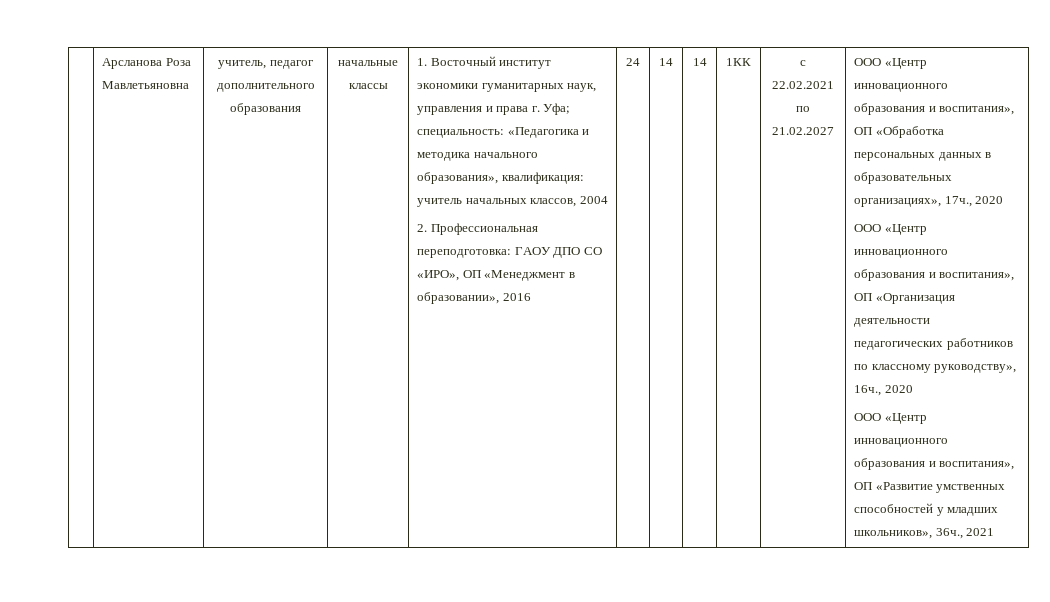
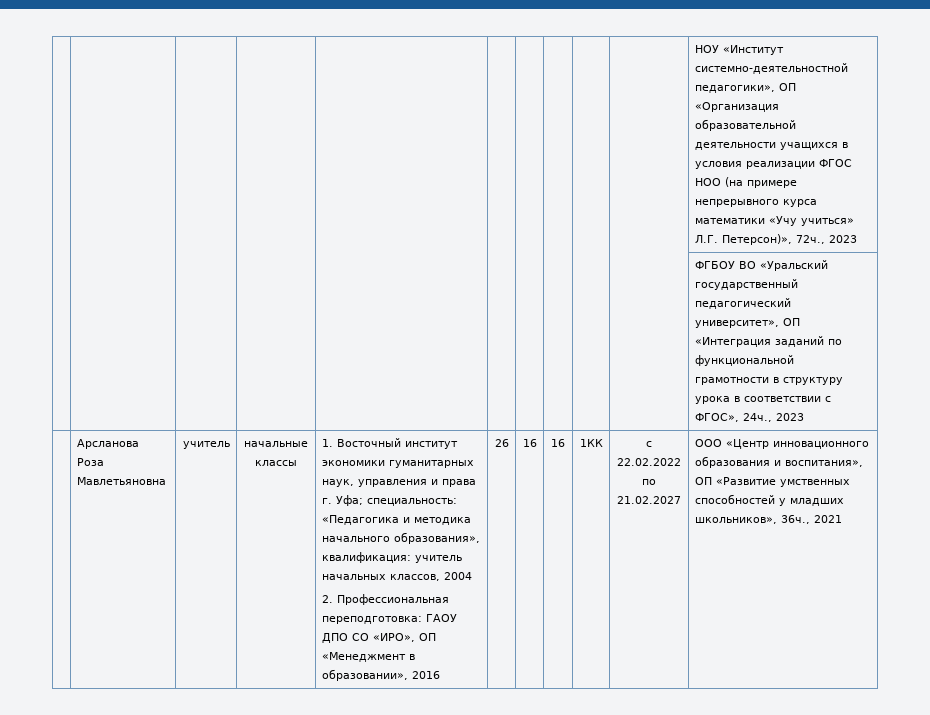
(102, 63) | -> [694,45,784,55] [694,63,848,74] [694,83,796,93] [694,102,779,112] [694,119,796,131] [694,142,848,150] [694,159,852,169] [694,177,797,188] [694,199,817,207] [694,216,854,226] [694,234,857,245] [694,260,828,271] [694,279,798,290] [694,298,791,309] [694,318,800,328] [694,336,842,347] [694,355,794,366] [694,377,843,385] [694,396,831,404] [694,413,804,422] | | | | | | | | | | НОУ «Институт системно-деятельностной педагогики», ОП «Организация образовательной деятельности учащихся в условия реализации ФГОС НОО (на примере непрерывного курса математики «Учу учиться» Л.Г. Петерсон)», 72ч., 2023 // | | | | | | | | | | ФГБОУ ВО «Уральский государственный педагогический университет», ОП «Интеграция заданий по функциональной грамотности в структуру урока в соответствии с ФГОС», 24ч., 2023 // |
[218,60,313,69] [216,83,315,92] [230,103,301,115] учитель, педагог дополнительного образования -> [182,441,230,449] учитель
[626,58,640,66] [659,58,673,66] [692,58,707,66] 24 | 14 | 14 -> [494,439,509,447] [522,439,537,447] [551,439,565,447] 26 | 16 | 16
[772,81,834,89] 22.02.2021 -> [617,458,681,466] 22.02.2022
[875,126,944,138] [854,152,992,161] [854,172,953,184] [854,196,1004,207] [854,224,927,235] [854,249,949,258] [854,269,1015,281] [854,293,955,304] [854,318,931,327] [854,338,1013,350] [854,364,1017,373] [854,385,913,396] [854,413,927,424] [854,438,949,447] [854,458,1015,470] [854,482,873,490] «Обработка персональных данных в образовательных организациях», 17ч., 2020 // ООО «Центр инновационного образования и воспитания», ОП «Организация деятельности педагогических работников по классному руководству», 16ч., 2020 // ООО «Центр инновационного образования и воспитания», ОП -> (712, 481) none

